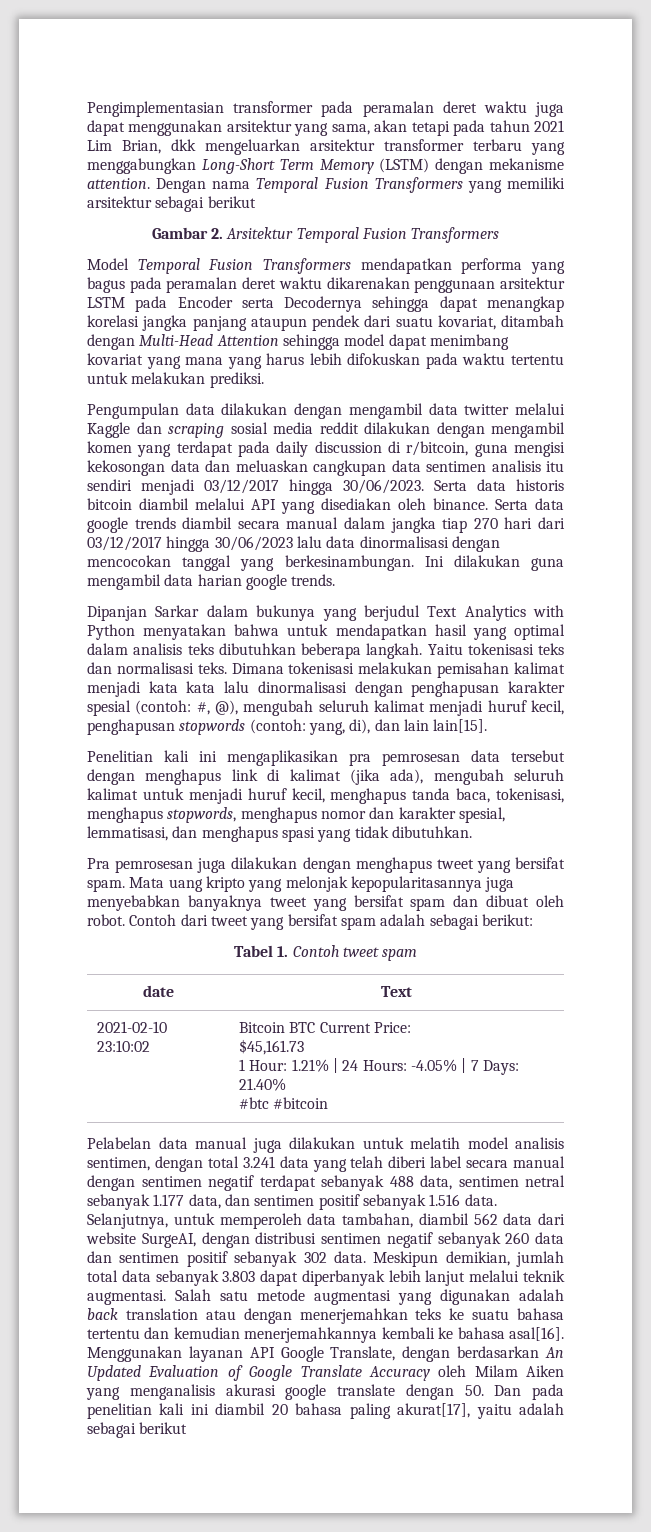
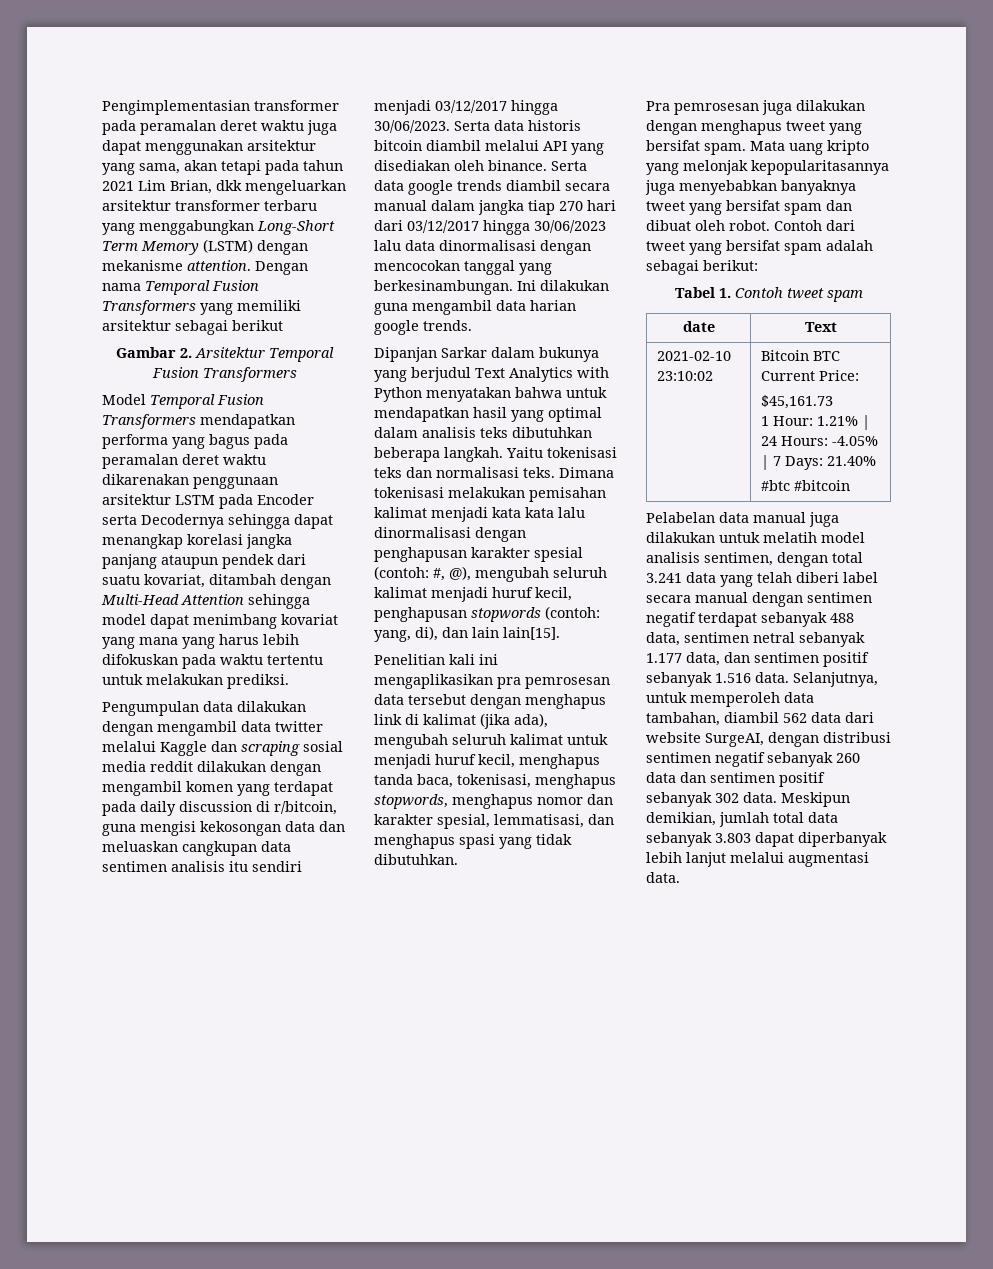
[523,1270,565,1282] [87,1289,564,1305] [87,1308,564,1324] [87,1327,564,1343] [87,1346,564,1362] [87,1365,564,1381] [86,1384,564,1400] [87,1403,564,1419] [87,1422,188,1438] teknik augmentasi. Salah satu metode augmentasi yang digunakan adalah back translation atau dengan menerjemahkan teks ke suatu bahasa tertentu dan kemudian menerjemahkannya kembali ke bahasa asal[16]. Menggunakan layanan API Google Translate, dengan berdasarkan An Updated Evaluation of Google Translate Accuracy oleh Milam Aiken yang menganalisis akurasi google translate dengan 50. Dan pada penelitian kali ini diambil 20 bahasa paling akurat[17], yaitu adalah sebagai berikut -> [788,852,869,867] [646,872,680,883] augmentasi data.

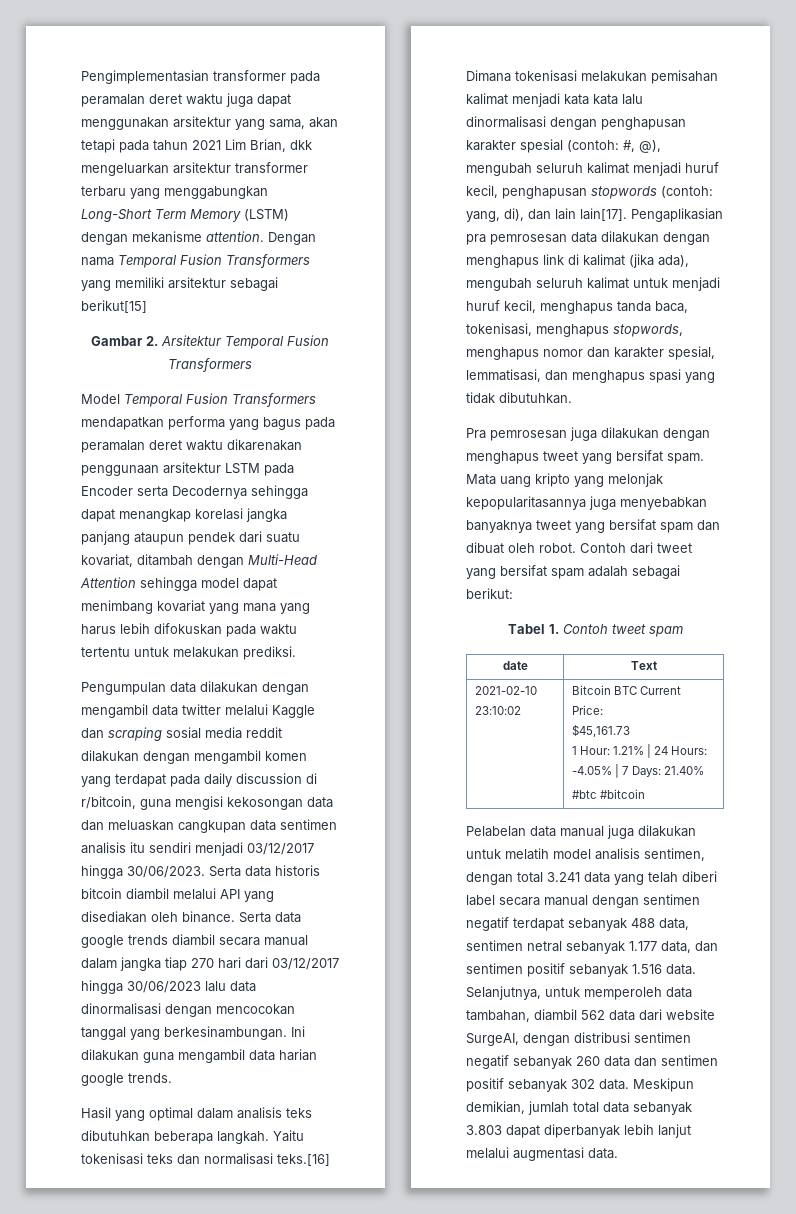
[232,320,283,331] berikut -> [81,300,147,313] berikut[15]
[374,347,599,362] [374,367,609,382] [374,387,607,402] [374,407,507,422] Dipanjan Sarkar dalam bukunya yang berjudul Text Analytics with Python menyatakan bahwa untuk mendapatkan hasil -> [81,1107,111,1119] Hasil
[523,467,555,478] teks. -> [277,1154,330,1166] teks.[16]
[503,627,560,640] [374,654,498,665] [374,674,493,689] lain[15]. // Penelitian kali ini mengaplikasikan -> [580,208,723,222] lain[17]. Pengaplikasian
[408,694,466,705] tersebut -> [601,231,659,243] dilakukan

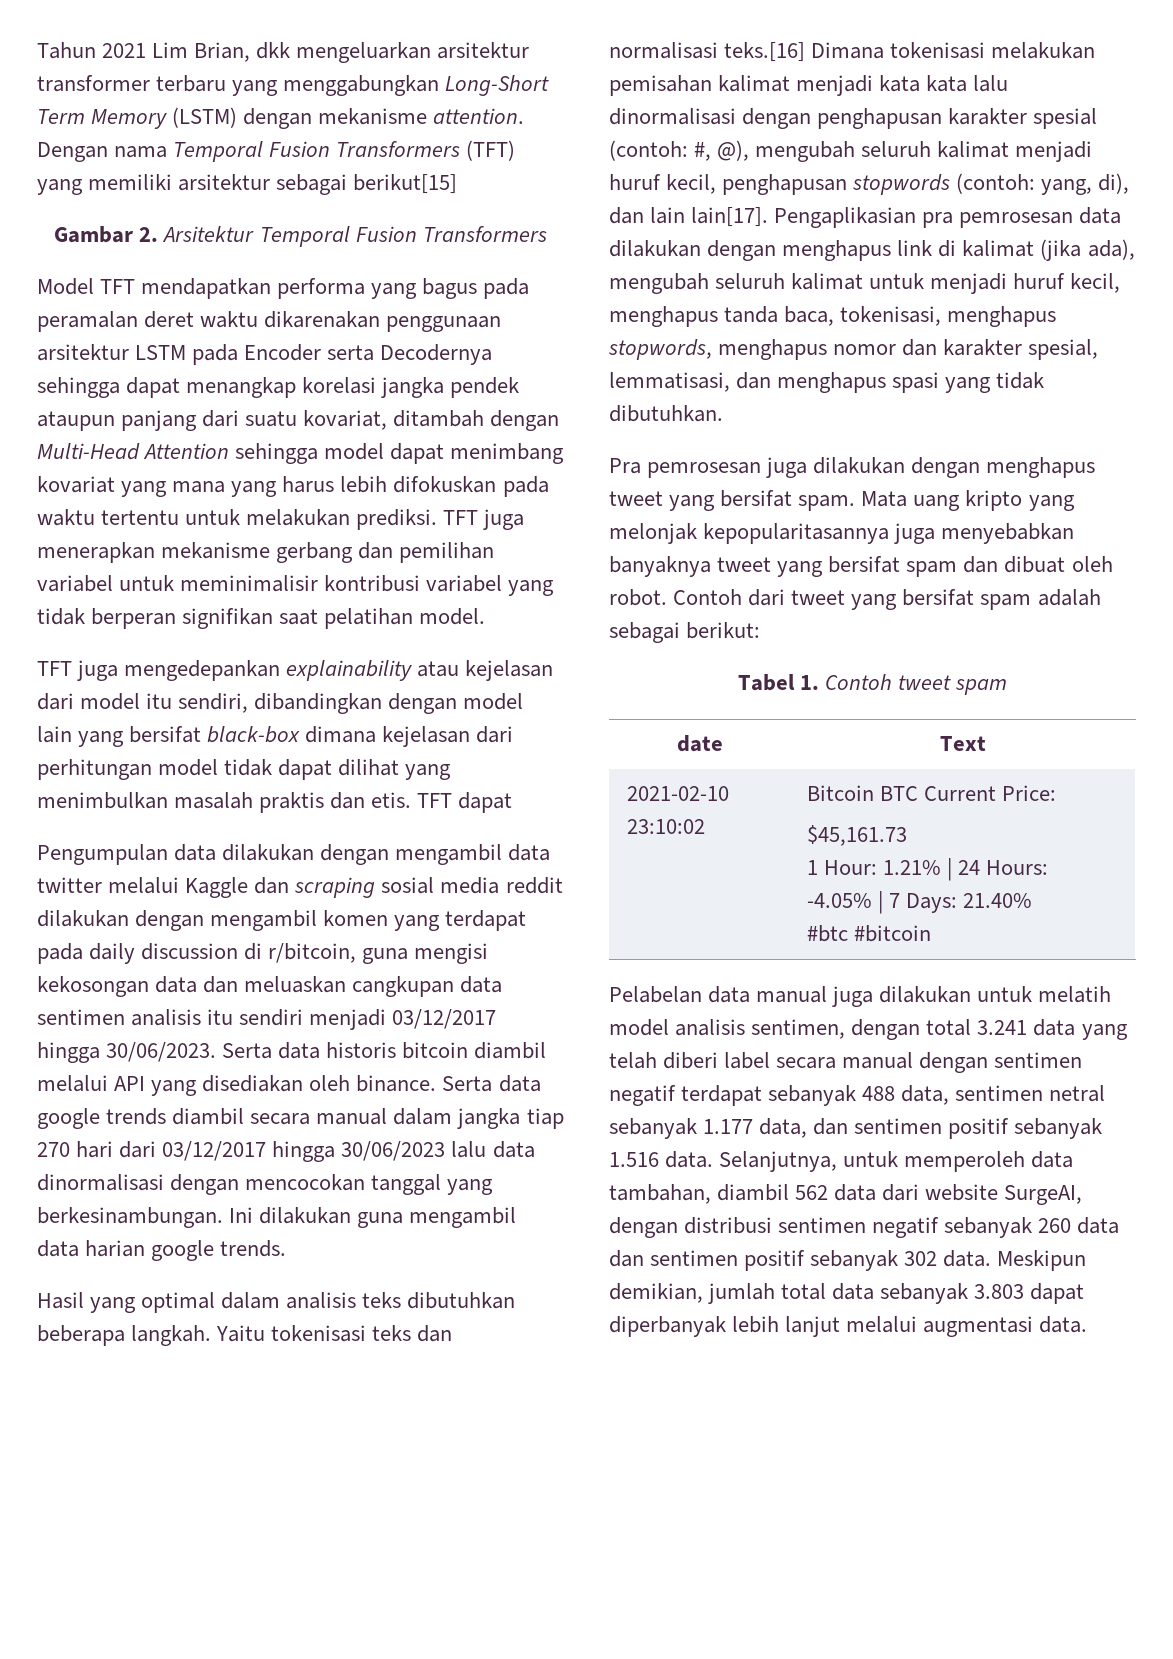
[81,70,320,84] [81,93,291,107] [81,116,338,130] [81,139,188,153] Pengimplementasian transformer pada peramalan deret waktu juga dapat menggunakan arsitektur yang sama, akan tetapi pada tahun -> [37,42,96,59] Tahun
(310, 261) none -> [466,140,516,161] (TFT)
[124,393,316,407] Temporal Fusion Transformers -> [100,279,136,294] TFT
[81,531,235,545] panjang ataupun pendek -> [450,377,520,398] [37,410,198,431] pendek ataupun panjang
(296, 653) none -> [443,509,525,530] [37,542,495,563] [37,575,555,596] [37,608,486,629] [37,660,554,681] [37,693,524,714] [37,726,514,747] [37,759,452,780] [37,792,513,813] TFT juga menerapkan mekanisme gerbang dan pemilihan variabel untuk meminimalisir kontribusi variabel yang tidak berperan signifikan saat pelatihan model. // TFT juga mengedepankan explainability atau kejelasan dari model itu sendiri, dibandingkan dengan model lain yang bersifat black-box dimana kejelasan dari perhitungan model tidak dapat dilihat yang menimbulkan masalah praktis dan etis. TFT dapat

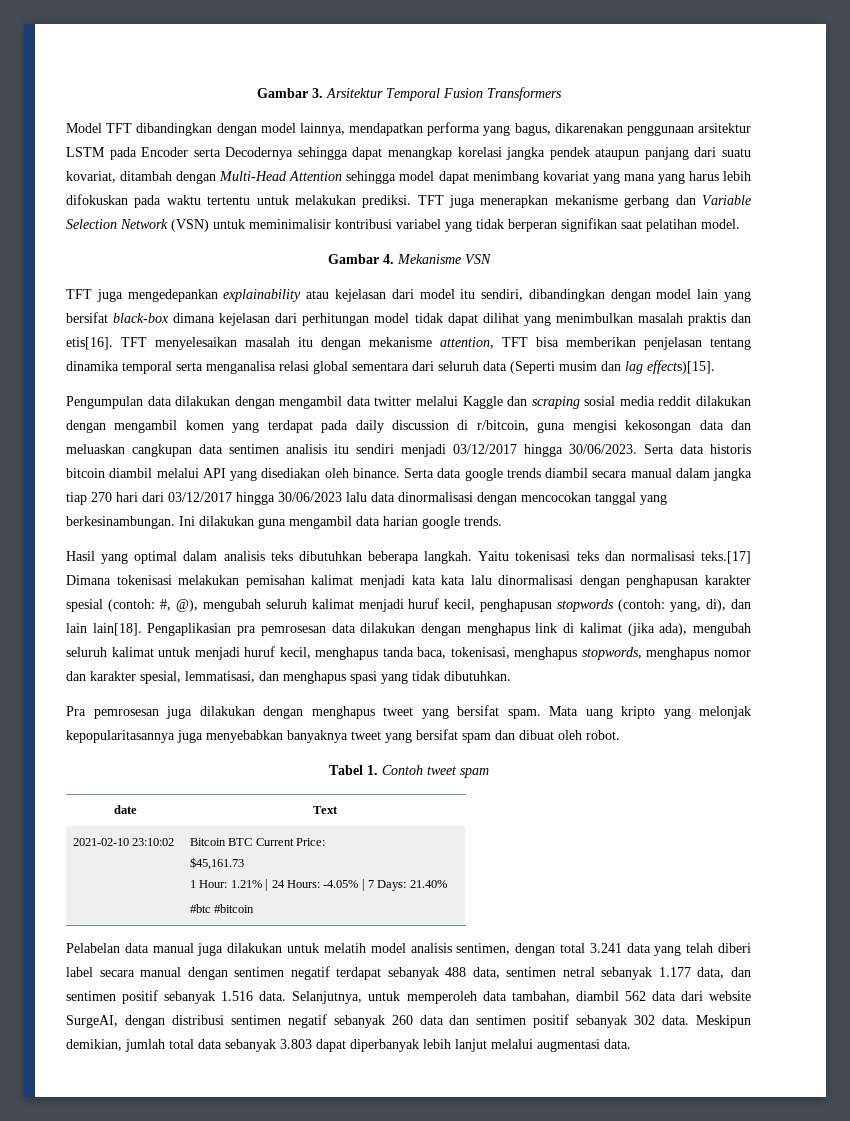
[37,42,530,63] [37,75,550,96] [37,107,525,129] [37,140,516,162] [37,174,458,195] [54,226,159,243] Tahun 2021 Lim Brian, dkk mengeluarkan arsitektur transformer terbaru yang menggabungkan Long-Short Term Memory (LSTM) dengan mekanisme attention. Dengan nama Temporal Fusion Transformers (TFT) yang memiliki arsitektur sebagai berikut[15] // Gambar 2. -> [256,88,323,98] Gambar 3.
[141,278,530,299] [37,311,259,332] mendapatkan performa yang bagus pada peramalan deret waktu -> [136,122,551,136] dibandingkan dengan model lainnya, mendapatkan performa yang bagus,
[399,542,495,563] [37,575,113,592] pemilihan variabel -> [701,195,751,205] [66,219,209,232] Variable Selection Network (VSN)
(486, 616) none -> [327,254,491,264] // Gambar 4. Mekanisme VSN
[371,792,513,813] etis. TFT dapat -> [66,337,751,350] [66,360,715,374] etis[16]. TFT menyelesaikan masalah itu dengan mekanisme attention, TFT bisa memberikan penjelasan tentang dinamika temporal serta menganalisa relasi global sementara dari seluruh data (Seperti musim dan lag effects)[15].
[724,42,806,62] teks.[16] -> [701,551,751,564] teks.[17]
[691,207,769,227] lain[17]. -> [92,623,142,636] lain[18].
[673,589,1101,610] [609,622,761,643] Contoh dari tweet yang bersifat spam adalah sebagai berikut: -> (620, 735) none

